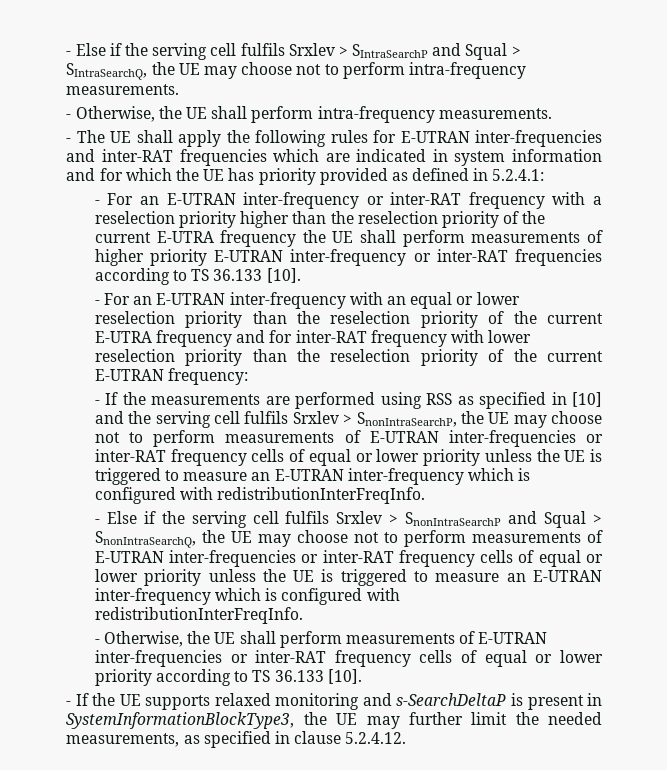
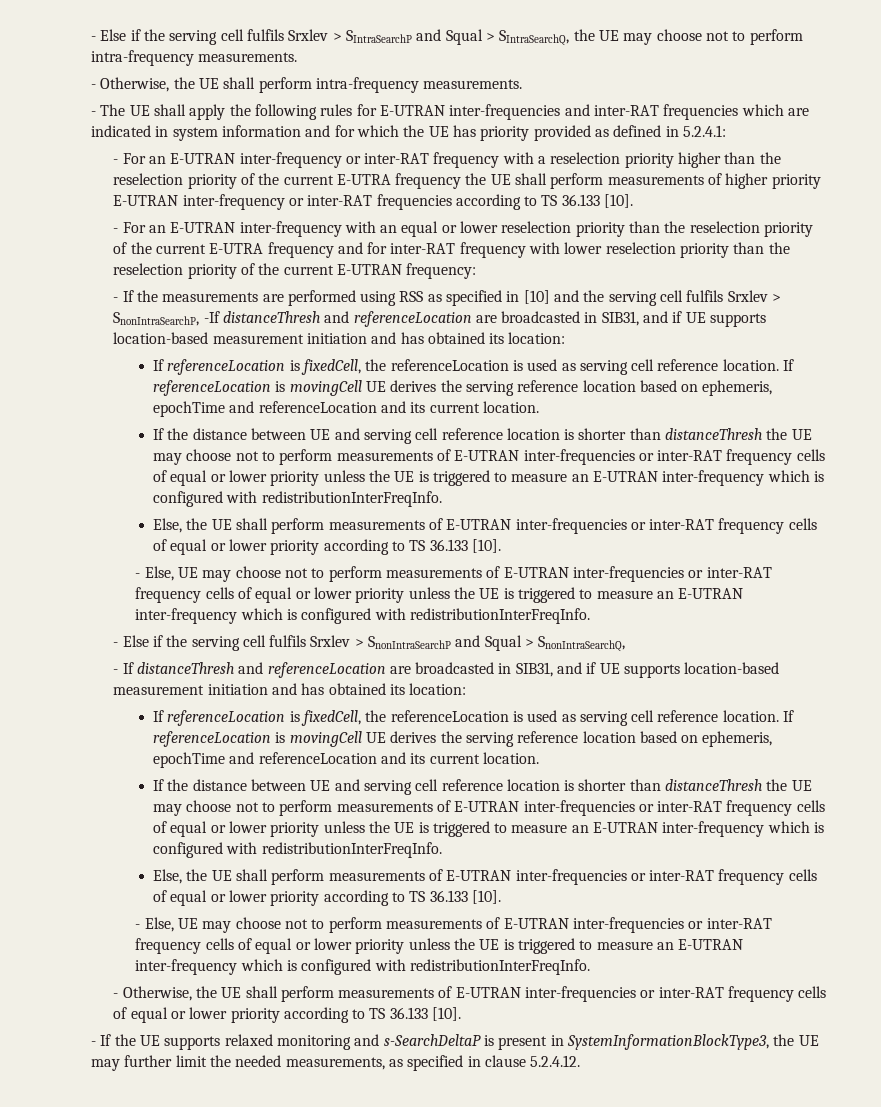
[460,411,484,424] the -> [203,311,767,327] [113,332,566,344] [152,359,795,375] [152,380,773,396] [152,401,539,417] [152,428,812,444] [152,449,825,465] [152,470,825,486] [152,491,442,507] [152,518,817,534] [152,539,501,555] [135,566,174,581] -If distanceThresh and referenceLocation are broadcasted in SIB31, and if UE supports location-based measurement initiation and has obtained its location: // If referenceLocation is fixedCell, the referenceLocation is used as serving cell reference location. If referenceLocation is movingCell UE derives the serving reference location based on ephemeris, epochTime and referenceLocation and its current location. // If the distance between UE and serving cell reference location is shorter than distanceThresh the UE may choose not to perform measurements of E-UTRAN inter-frequencies or inter-RAT frequency cells of equal or lower priority unless the UE is triggered to measure an E-UTRAN inter-frequency which is configured with redistributionInterFreqInfo. // Else, the UE shall perform measurements of E-UTRAN inter-frequencies or inter-RAT frequency cells of equal or lower priority according to TS 36.133 [10]. // - Else,
[201,530,225,543] the -> [113,662,780,678] [113,683,467,695] [152,710,795,726] [152,731,773,747] [152,752,539,768] [152,779,812,795] [152,800,825,816] [152,821,825,837] [152,842,442,858] [152,869,817,885] [152,890,501,906] [135,917,174,932] // - If distanceThresh and referenceLocation are broadcasted in SIB31, and if UE supports location-based measurement initiation and has obtained its location: // If referenceLocation is fixedCell, the referenceLocation is used as serving cell reference location. If referenceLocation is movingCell UE derives the serving reference location based on ephemeris, epochTime and referenceLocation and its current location. // If the distance between UE and serving cell reference location is shorter than distanceThresh the UE may choose not to perform measurements of E-UTRAN inter-frequencies or inter-RAT frequency cells of equal or lower priority unless the UE is triggered to measure an E-UTRAN inter-frequency which is configured with redistributionInterFreqInfo. // Else, the UE shall perform measurements of E-UTRAN inter-frequencies or inter-RAT frequency cells of equal or lower priority according to TS 36.133 [10]. // - Else,

